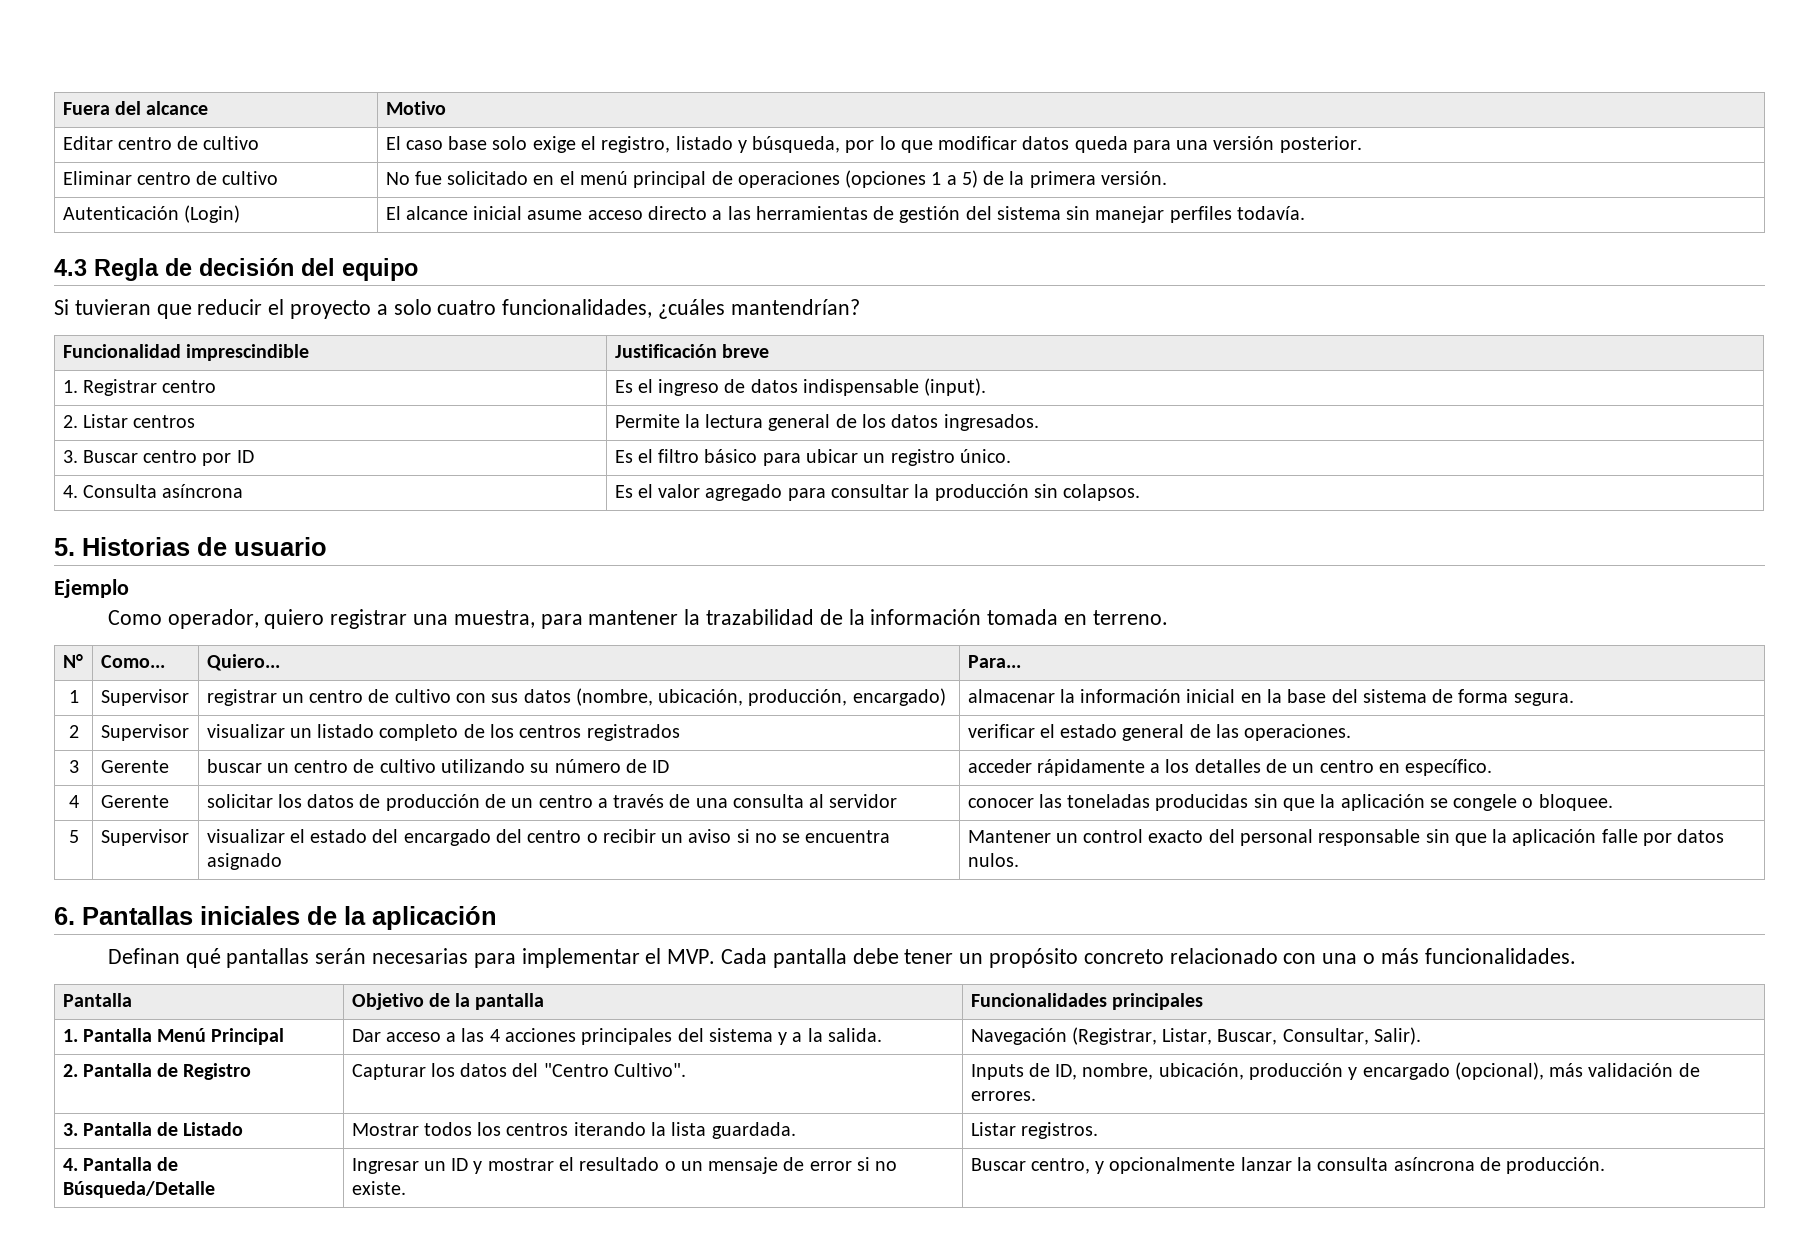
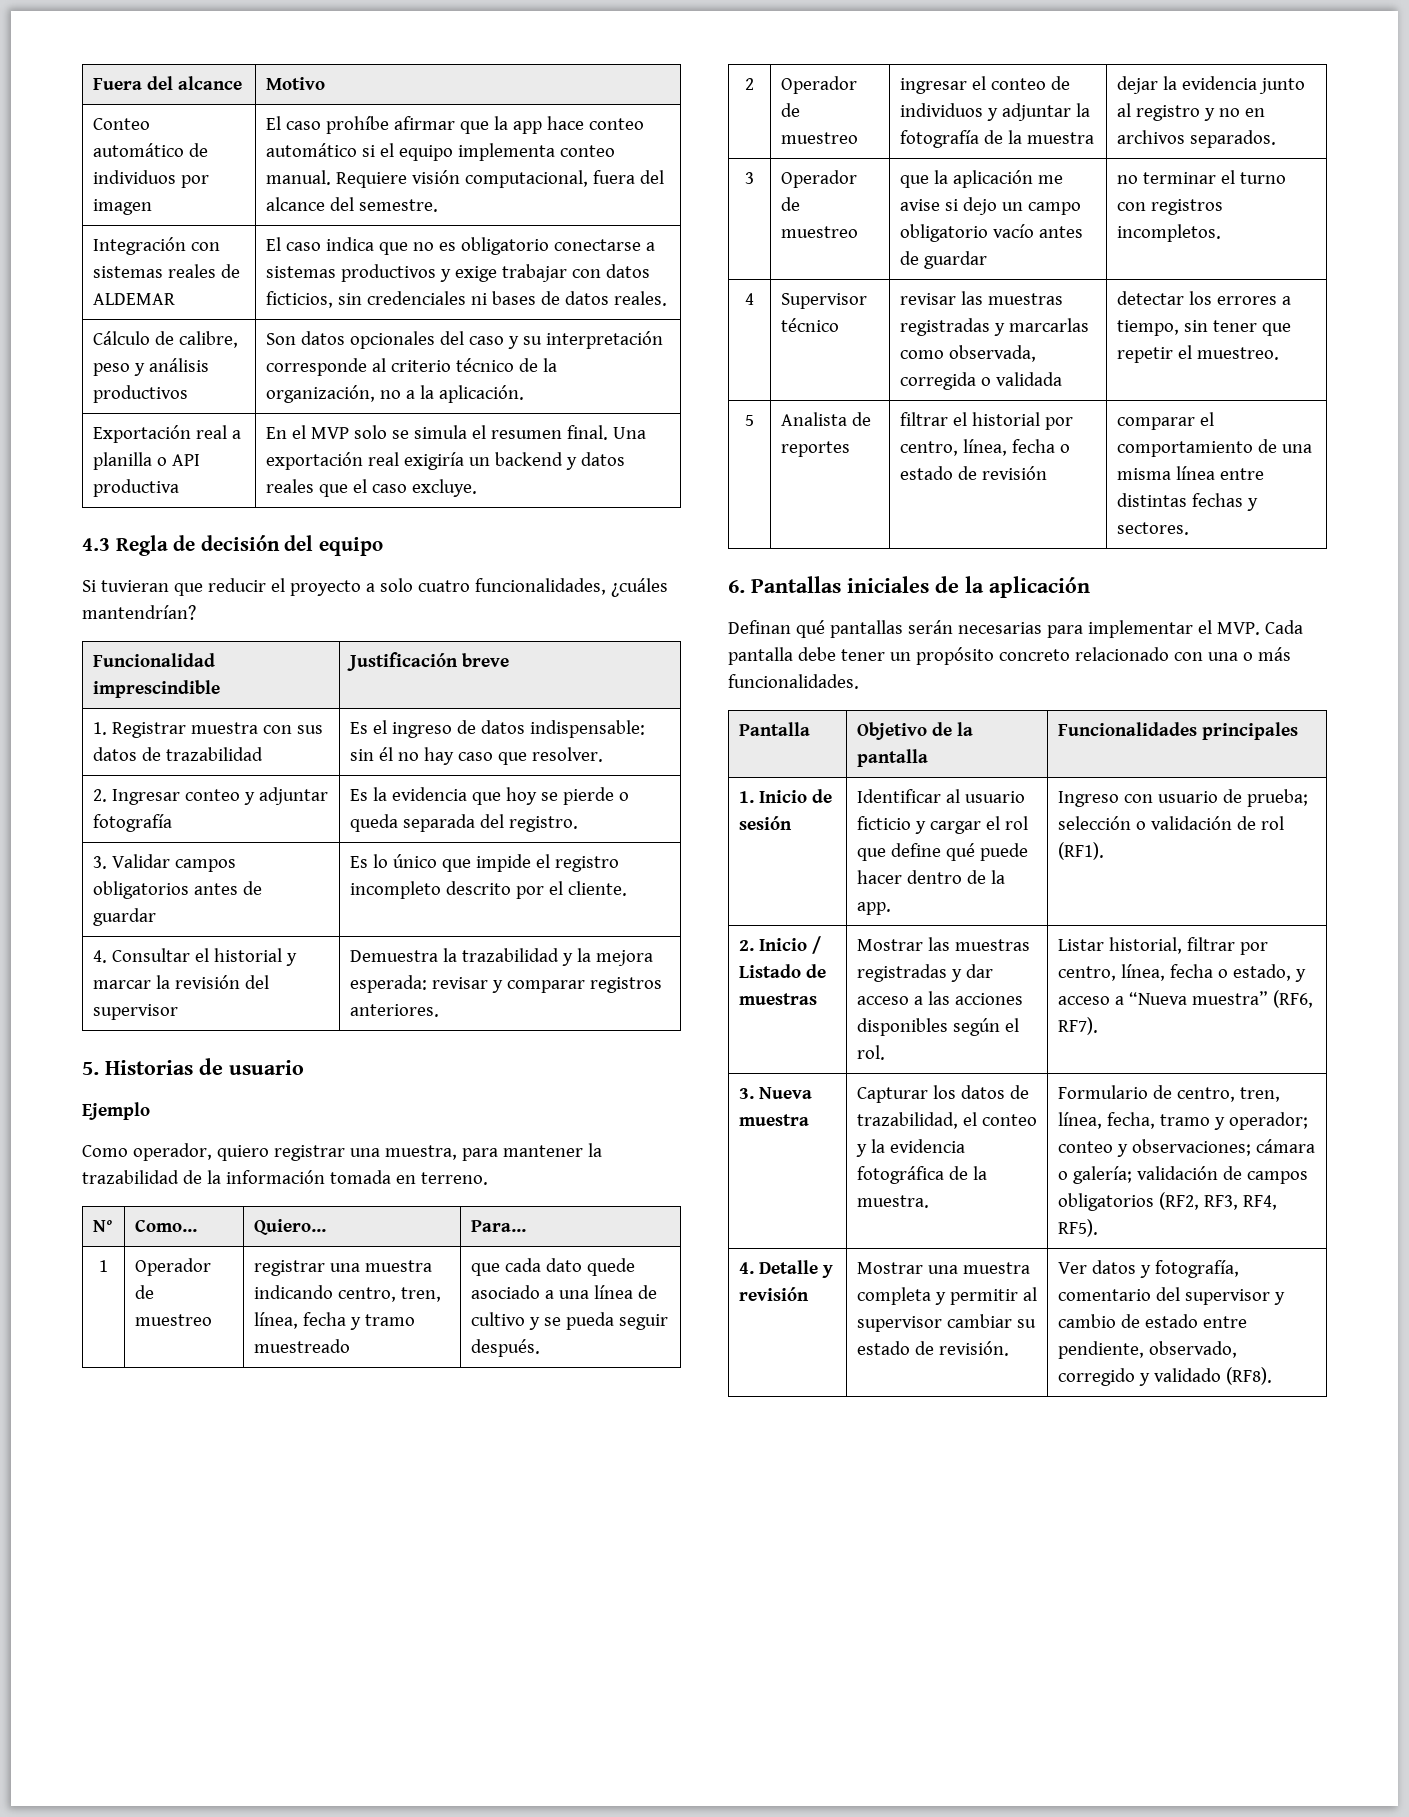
[62,136,260,150] [385,136,1362,153] [62,171,279,185] [385,170,1167,188] [62,205,240,223] [385,206,1305,223] Editar centro de cultivo | El caso base solo exige el registro, listado y búsqueda, por lo que modificar datos queda para una versión posterior. // Eliminar centro de cultivo | No fue solicitado en el menú principal de operaciones (opciones 1 a 5) de la primera versión. // Autenticación (Login) | El alcance inicial asume acceso directo a las herramientas de gestión del sistema sin manejar perfiles todavía. -> [92,118,150,130] [92,143,208,157] [92,170,209,188] [92,199,152,215] [265,116,644,134] [265,143,615,161] [265,170,664,188] [265,197,438,212] [92,237,220,255] [92,264,240,278] [92,293,175,305] [265,237,655,255] [265,264,650,282] [265,291,667,308] [92,331,238,348] [92,358,209,376] [92,385,188,403] [265,331,663,349] [265,358,557,376] [265,385,524,403] [92,425,241,443] [92,452,200,470] [92,479,179,497] [265,425,646,440] [265,452,625,470] [265,479,477,497] Conteo automático de individuos por imagen | El caso prohíbe afirmar que la app hace conteo automático si el equipo implementa conteo manual. Requiere visión computacional, fuera del alcance del semestre. // Integración con sistemas reales de ALDEMAR | El caso indica que no es obligatorio conectarse a sistemas productivos y exige trabajar con datos ficticios, sin credenciales ni bases de datos reales. // Cálculo de calibre, peso y análisis productivos | Son datos opcionales del caso y su interpretación corresponde al criterio técnico de la organización, no a la aplicación. // Exportación real a planilla o API productiva | En el MVP solo se simula el resumen final. Una exportación real exigiría un backend y datos reales que el caso excluye.
[162,380,217,393] centro -> [190,722,323,734] [92,747,263,761] muestra con sus datos de trazabilidad
[802,378,987,396] [62,414,196,428] [614,414,1039,431] [62,450,254,466] [614,449,1011,466] [62,484,244,498] [614,484,1141,501] indispensable (input). // 2. Listar centros | Permite la lectura general de los datos ingresados. // 3. Buscar centro por ID | Es el filtro básico para ubicar un registro único. // 4. Consulta asíncrona | Es el valor agregado para consultar la producción sin colapsos. -> [529,720,645,738] [349,747,603,765] [92,787,328,805] [92,814,172,832] [349,787,629,805] [349,814,578,832] [92,854,236,872] [92,881,262,899] [92,908,156,926] [349,854,619,872] [349,881,627,899] [92,948,297,966] [92,975,269,989] [92,1004,178,1020] [349,948,653,966] [349,975,662,993] [349,1004,439,1017] indispensable: sin él no hay caso que resolver. // 2. Ingresar conteo y adjuntar fotografía | Es la evidencia que hoy se pierde o queda separada del registro. // 3. Validar campos obligatorios antes de guardar | Es lo único que impide el registro incompleto descrito por el cliente. // 4. Consultar el historial y marcar la revisión del supervisor | Demuestra la trazabilidad y la mejora esperada: revisar y comparar registros anteriores.
[100,689,189,706] [206,688,946,706] [967,689,1574,706] [68,725,79,738] [100,724,189,741] [206,724,680,741] [967,724,1352,741] [68,760,79,773] [100,760,169,773] [206,759,670,773] [967,759,1493,776] [68,795,79,808] [100,795,169,808] [206,794,898,811] [967,794,1613,811] [68,830,79,843] [100,829,189,846] [206,829,891,846] [206,853,282,870] [967,829,1725,846] [967,853,1019,867] Supervisor | registrar un centro de cultivo con sus datos (nombre, ubicación, producción, encargado) | almacenar la información inicial en la base del sistema de forma segura. // 2 | Supervisor | visualizar un listado completo de los centros registrados | verificar el estado general de las operaciones. // 3 | Gerente | buscar un centro de cultivo utilizando su número de ID | acceder rápidamente a los detalles de un centro en específico. // 4 | Gerente | solicitar los datos de producción de un centro a través de una consulta al servidor | conocer las toneladas producidas sin que la aplicación se congele o bloquee. // 5 | Supervisor | visualizar el estado del encargado del centro o recibir un aviso si no se encuentra asignado | Mantener un control exacto del personal responsable sin que la aplicación falle por datos nulos. -> [134,1258,211,1276] [134,1285,154,1299] [134,1314,212,1326] [253,1260,432,1276] [253,1285,441,1302] [253,1312,415,1330] [253,1339,350,1353] [470,1258,635,1276] [470,1285,657,1299] [470,1312,668,1330] [470,1339,540,1357] [745,78,754,90] [780,76,857,94] [780,103,800,117] [780,132,858,144] [899,76,1070,94] [899,103,1090,121] [899,130,1094,148] [1116,76,1305,94] [1116,103,1265,121] [1116,130,1276,148] [745,172,754,184] [780,170,857,188] [780,197,800,211] [780,226,858,238] [899,170,1063,188] [899,197,1081,215] [899,224,1083,242] [899,251,987,269] [1116,170,1286,184] [1116,199,1223,215] [1116,224,1221,242] [745,293,754,305] [780,293,867,309] [780,318,839,332] [899,291,1063,305] [899,318,1089,336] [899,345,1036,362] [899,372,1062,390] [1116,291,1291,305] [1116,320,1291,336] [1116,345,1279,363] [745,415,754,426] [780,412,871,426] [780,441,850,457] [899,412,1073,430] [899,439,1070,456] [899,466,1047,480] [1116,412,1214,430] [1116,439,1312,457] [1116,466,1264,480] [1116,493,1258,511] [1116,522,1189,535] Operador de muestreo | registrar una muestra indicando centro, tren, línea, fecha y tramo muestreado | que cada dato quede asociado a una línea de cultivo y se pueda seguir después. // 2 | Operador de muestreo | ingresar el conteo de individuos y adjuntar la fotografía de la muestra | dejar la evidencia junto al registro y no en archivos separados. // 3 | Operador de muestreo | que la aplicación me avise si dejo un campo obligatorio vacío antes de guardar | no terminar el turno con registros incompletos. // 4 | Supervisor técnico | revisar las muestras registradas y marcarlas como observada, corregida o validada | detectar los errores a tiempo, sin tener que repetir el muestreo. // 5 | Analista de reportes | filtrar el historial por centro, línea, fecha o estado de revisión | comparar el comportamiento de una misma línea entre distintas fechas y sectores.
[82,1028,285,1045] [351,1028,882,1045] [970,1027,1421,1045] [62,1063,252,1080] [351,1063,686,1080] [970,1062,1700,1080] [970,1091,1036,1101] [62,1122,244,1136] [351,1122,796,1139] [970,1122,1098,1139] [62,1157,179,1171] [62,1181,215,1198] [351,1157,898,1174] [351,1181,406,1195] [970,1157,1606,1174] Pantalla Menú Principal | Dar acceso a las 4 acciones principales del sistema y a la salida. | Navegación (Registrar, Listar, Buscar, Consultar, Salir). // 2. Pantalla de Registro | Capturar los datos del "Centro Cultivo". | Inputs de ID, nombre, ubicación, producción y encargado (opcional), más validación de errores. // 3. Pantalla de Listado | Mostrar todos los centros iterando la lista guardada. | Listar registros. // 4. Pantalla de Búsqueda/Detalle | Ingresar un ID y mostrar el resultado o un mensaje de error si no existe. | Buscar centro, y opcionalmente lanzar la consulta asíncrona de producción. -> [758,789,832,803] [738,816,792,830] [856,789,1025,803] [856,816,1028,834] [856,843,1028,861] [856,870,1005,884] [856,902,891,915] [1057,789,1308,807] [1057,816,1284,830] [1057,842,1104,860] [738,936,821,954] [738,964,826,978] [738,993,817,1005] [856,937,1030,951] [856,964,993,982] [856,991,1023,1005] [856,1018,1019,1036] [856,1045,885,1060] [1057,937,1268,955] [1057,964,1306,982] [1057,990,1313,1008] [1057,1017,1098,1035] [738,1087,812,1099] [738,1114,809,1126] [856,1085,1029,1103] [856,1112,1037,1129] [855,1139,965,1157] [856,1166,987,1184] [856,1195,929,1208] [1057,1085,1280,1102] [1057,1112,1308,1130] [1057,1139,1315,1157] [1057,1166,1308,1184] [1057,1192,1277,1211] [1057,1219,1098,1237] [738,1260,833,1278] [738,1287,809,1301] [856,1262,1030,1274] [856,1287,1037,1305] [856,1314,1036,1332] [856,1341,1009,1356] [1057,1260,1239,1278] [1057,1287,1285,1305] [1057,1314,1247,1328] [1057,1341,1237,1359] [1057,1367,1272,1386] Inicio de sesión | Identificar al usuario ficticio y cargar el rol que define qué puede hacer dentro de la app. | Ingreso con usuario de prueba; selección o validación de rol (RF1). // 2. Inicio / Listado de muestras | Mostrar las muestras registradas y dar acceso a las acciones disponibles según el rol. | Listar historial, filtrar por centro, línea, fecha o estado, y acceso a “Nueva muestra” (RF6, RF7). // 3. Nueva muestra | Capturar los datos de trazabilidad, el conteo y la evidencia fotográfica de la muestra. | Formulario de centro, tren, línea, fecha, tramo y operador; conteo y observaciones; cámara o galería; validación de campos obligatorios (RF2, RF3, RF4, RF5). // 4. Detalle y revisión | Mostrar una muestra completa y permitir al supervisor cambiar su estado de revisión. | Ver datos y fotografía, comentario del supervisor y cambio de estado entre pendiente, observado, corregido y validado (RF8).

